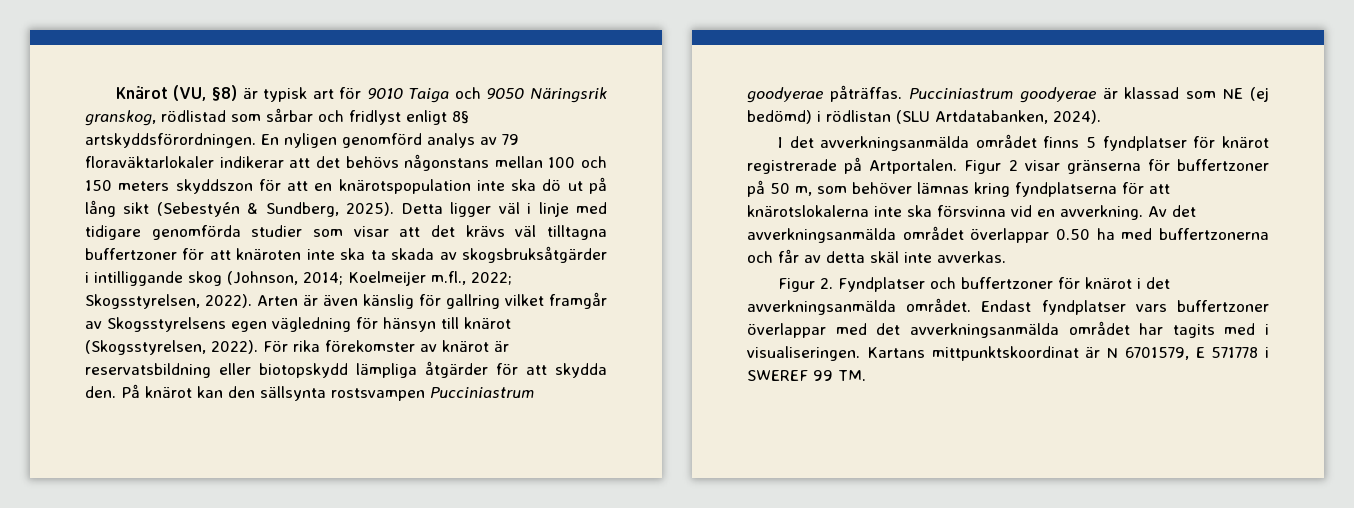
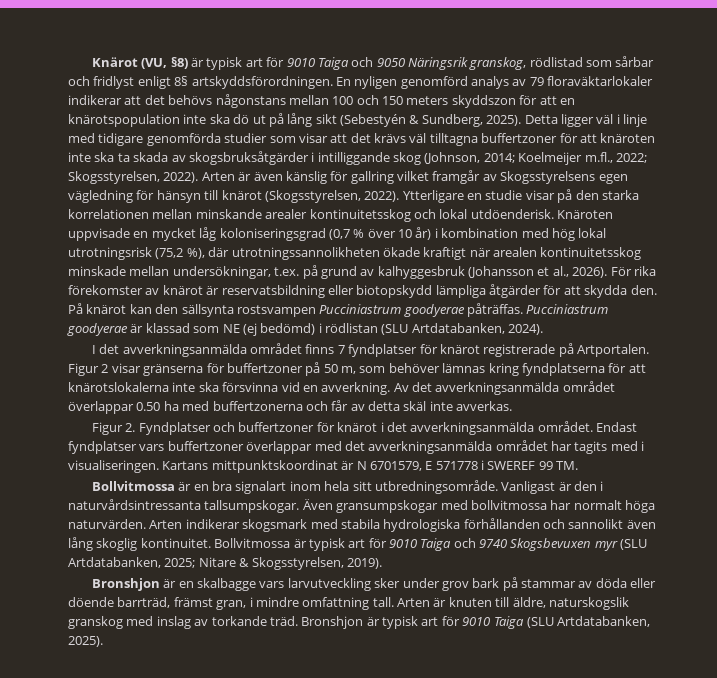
(258, 347) none -> [402,189,639,203] [68,209,613,222] [68,227,607,241] [68,247,642,260] [68,265,608,279] Ytterligare en studie visar på den starka korrelationen mellan minskande arealer kontinuitetsskog och lokal utdöenderisk. Knäroten uppvisade en mycket låg koloniseringsgrad (0,7 % över 10 år) i kombination med hög lokal utrotningsrisk (75,2 %), där utrotningssannolikheten ökade kraftigt när arealen kontinuitetsskog minskade mellan undersökningar, t.ex. på grund av kalhyggesbruk (Johansson et al., 2026).
[1086,137,1097,148] 5 -> [337,345,345,354] 7
(866, 375) none -> [91,480,604,494] [68,499,655,513] [68,518,656,532] [68,537,648,551] [68,557,382,570] [91,577,657,591] [68,597,629,610] [68,616,651,629] [68,636,103,647] // Bollvitmossa är en bra signalart inom hela sitt utbredningsområde. Vanligast är den i naturvårdsintressanta tallsumpskogar. Även gransumpskogar med bollvitmossa har normalt höga naturvärden. Arten indikerar skogsmark med stabila hydrologiska förhållanden och sannolikt även lång skoglig kontinuitet. Bollvitmossa är typisk art för 9010 Taiga och 9740 Skogsbevuxen myr (SLU Artdatabanken, 2025; Nitare & Skogsstyrelsen, 2019). // Bronshjon är en skalbagge vars larvutveckling sker under grov bark på stammar av döda eller döende barrträd, främst gran, i mindre omfattning tall. Arten är knuten till äldre, naturskogslik granskog med inslag av torkande träd. Bronshjon är typisk art för 9010 Taiga (SLU Artdatabanken, 2025).

